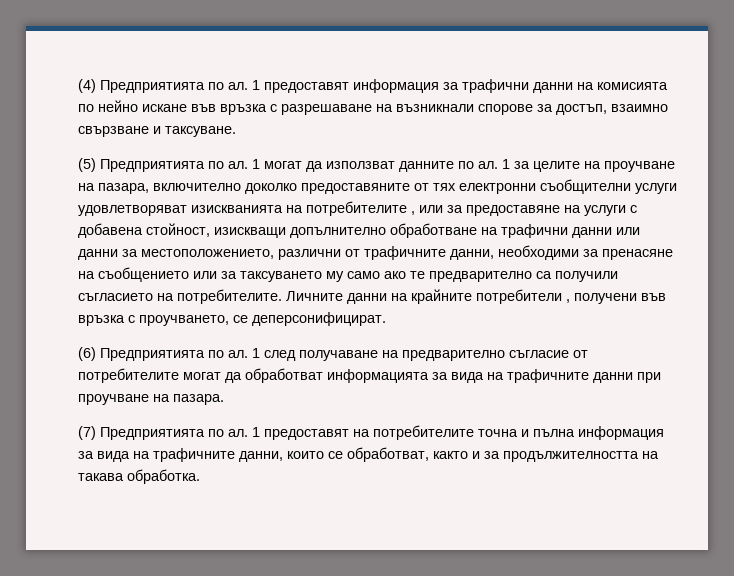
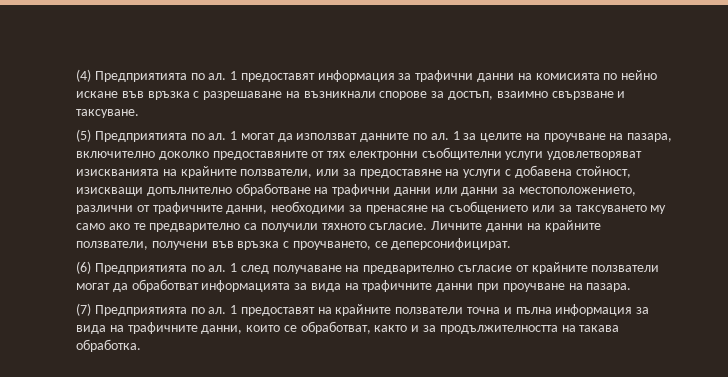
[306,201,415,216] потребителите , -> [180,166,313,178] крайните ползватели,
[78,289,282,304] съгласието на потребителите. -> [321,223,428,230] тяхното съгласие.
[476,289,570,304] потребители , -> [76,241,148,250] ползватели,
[78,368,179,383] потребителите -> [531,262,660,274] крайните ползватели
[373,425,474,440] потребителите -> [335,304,464,316] крайните ползватели

